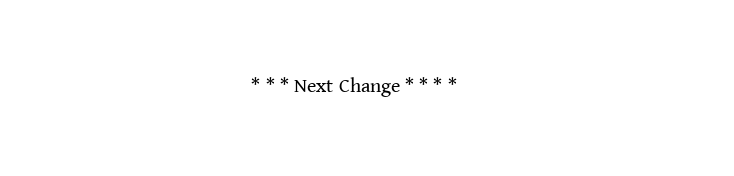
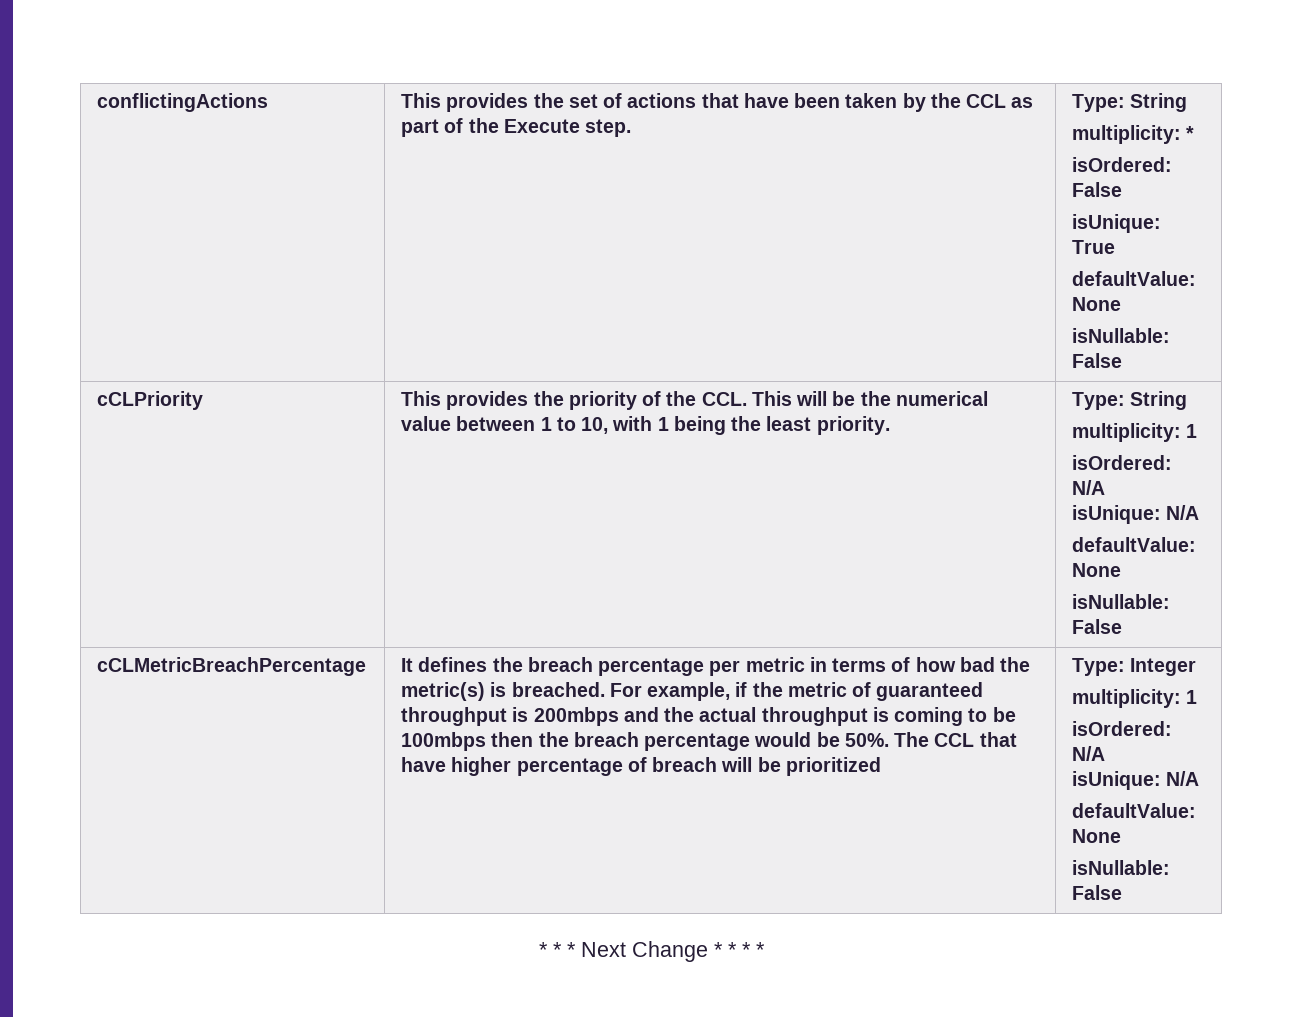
(251, 84) none -> [97,93,269,112] [401,93,1034,112] [401,118,632,137] [1072,93,1188,112] [1072,125,1195,144] [1072,157,1173,172] [1072,182,1123,197] [1072,214,1162,233] [1072,240,1116,254] [1072,271,1197,286] [1072,297,1122,311] [1072,328,1171,343] [1072,353,1123,368] [97,391,204,410] [401,391,988,410] [401,416,890,435] [1072,391,1188,410] [1072,423,1198,442] [1072,455,1173,470] [1072,480,1106,495] [1072,505,1200,524] [1072,537,1197,552] [1072,563,1122,577] [1072,594,1171,609] [1072,619,1123,634] [97,657,367,676] [401,657,1031,676] [401,682,984,701] [401,707,1016,726] [401,732,1017,751] [401,757,881,776] [1072,658,1197,676] [1072,689,1198,708] [1072,721,1173,736] [1072,746,1106,761] [1072,771,1200,790] [1072,803,1197,818] [1072,829,1122,843] [1072,860,1171,875] [1072,885,1123,900] conflictingActions | This provides the set of actions that have been taken by the CCL as part of the Execute step. | Type: String // multiplicity: * // isOrdered: False // isUnique: True // defaultValue: None // isNullable: False // cCLPriority | This provides the priority of the CCL. This will be the numerical value between 1 to 10, with 1 being the least priority. | Type: String // multiplicity: 1 // isOrdered: N/A // isUnique: N/A // defaultValue: None // isNullable: False // cCLMetricBreachPercentage | It defines the breach percentage per metric in terms of how bad the metric(s) is breached. For example, if the metric of guaranteed throughput is 200mbps and the actual throughput is coming to be 100mbps then the breach percentage would be 50%. The CCL that have higher percentage of breach will be prioritized | Type: Integer // multiplicity: 1 // isOrdered: N/A // isUnique: N/A // defaultValue: None // isNullable: False //

